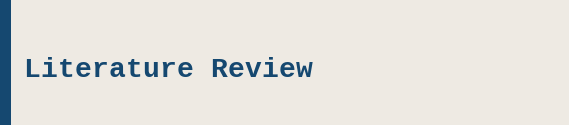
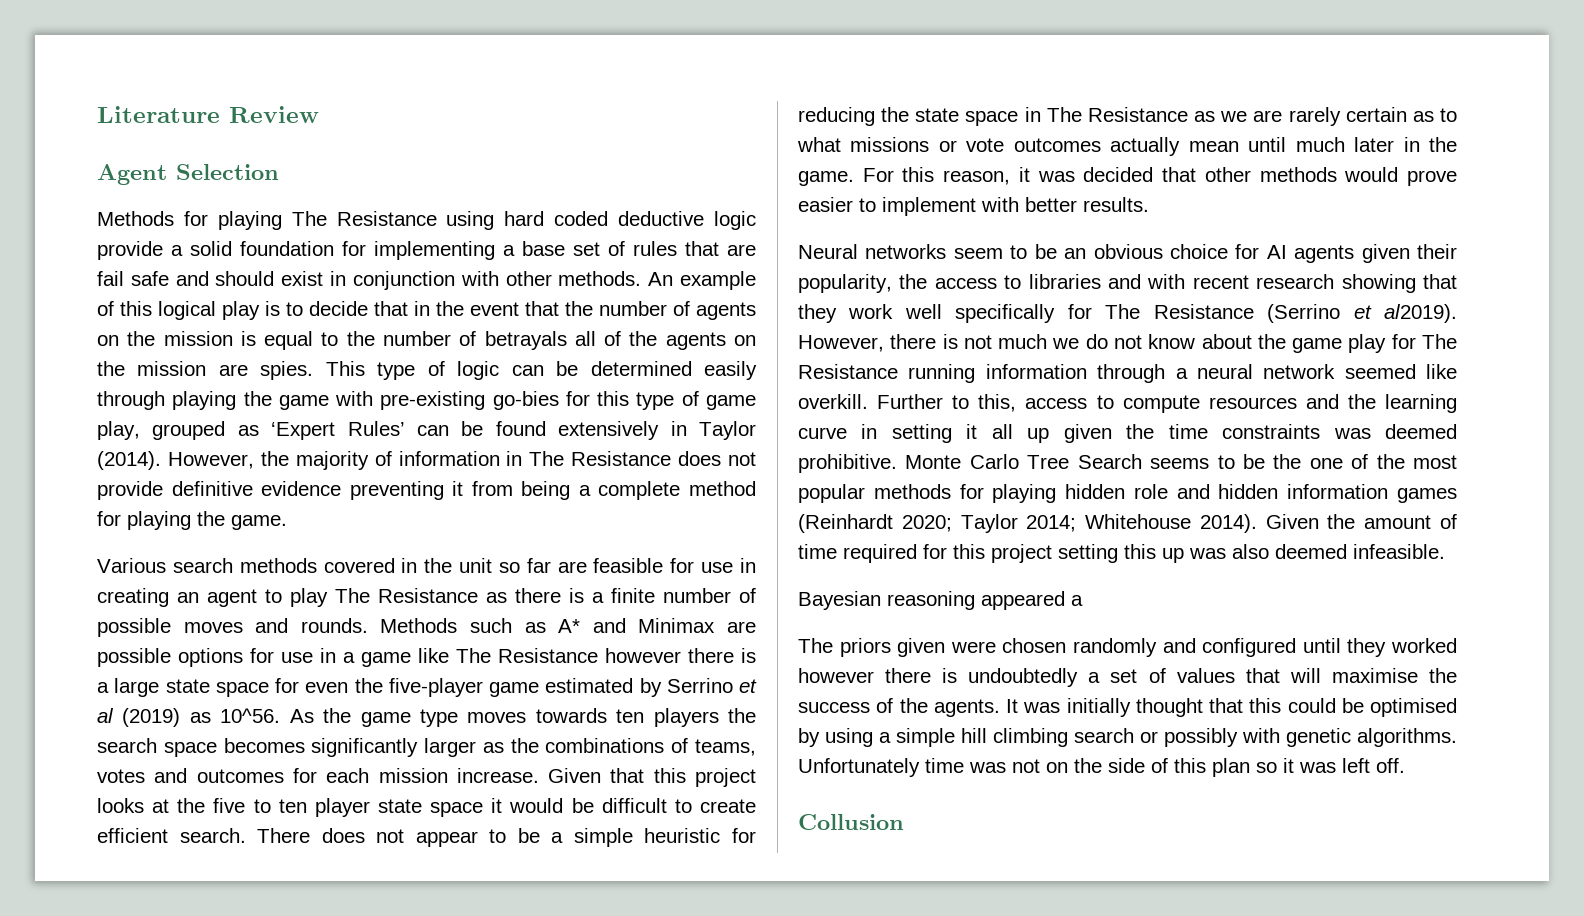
(313, 67) none -> [97,164,279,185] [97,211,757,230] [97,241,756,260] [97,271,756,290] [97,301,756,320] [97,331,757,350] [97,361,757,380] [97,391,756,410] [97,421,756,440] [97,451,756,470] [97,481,756,500] [97,511,287,530] [97,558,756,573] [97,588,756,607] [97,618,757,637] [97,648,756,667] [97,678,757,697] [97,708,756,727] [97,738,756,757] [97,768,756,787] [97,798,756,817] [97,828,756,847] [798,107,1457,126] [797,137,1457,156] [798,167,1457,186] [798,197,1149,216] [798,244,1457,263] [798,274,1457,293] [798,304,1457,323] [798,334,1457,353] [798,364,1457,383] [798,394,1457,413] [798,424,1457,443] [798,454,1457,473] [798,484,1457,503] [798,514,1457,533] [798,544,1445,563] [798,591,1083,610] [798,638,1457,657] [798,668,1457,687] [798,698,1457,717] [798,728,1457,747] [798,758,1405,777] [798,814,904,830] // Agent Selection // Methods for playing The Resistance using hard coded deductive logic provide a solid foundation for implementing a base set of rules that are fail safe and should exist in conjunction with other methods. An example of this logical play is to decide that in the event that the number of agents on the mission is equal to the number of betrayals all of the agents on the mission are spies. This type of logic can be determined easily through playing the game with pre-existing go-bies for this type of game play, grouped as ‘Expert Rules’ can be found extensively in Taylor (2014). However, the majority of information in The Resistance does not provide definitive evidence preventing it from being a complete method for playing the game. // Various search methods covered in the unit so far are feasible for use in creating an agent to play The Resistance as there is a finite number of possible moves and rounds. Methods such as A* and Minimax are possible options for use in a game like The Resistance however there is a large state space for even the five-player game estimated by Serrino et al (2019) as 10^56. As the game type moves towards ten players the search space becomes significantly larger as the combinations of teams, votes and outcomes for each mission increase. Given that this project looks at the five to ten player state space it would be difficult to create efficient search. There does not appear to be a simple heuristic for reducing the state space in The Resistance as we are rarely certain as to what missions or vote outcomes actually mean until much later in the game. For this reason, it was decided that other methods would prove easier to implement with better results. // Neural networks seem to be an obvious choice for AI agents given their popularity, the access to libraries and with recent research showing that they work well specifically for The Resistance (Serrino et al2019). However, there is not much we do not know about the game play for The Resistance running information through a neural network seemed like overkill. Further to this, access to compute resources and the learning curve in setting it all up given the time constraints was deemed prohibitive. Monte Carlo Tree Search seems to be the one of the most popular methods for playing hidden role and hidden information games (Reinhardt 2020; Taylor 2014; Whitehouse 2014). Given the amount of time required for this project setting this up was also deemed infeasible. // Bayesian reasoning appeared a // The priors given were chosen randomly and configured until they worked however there is undoubtedly a set of values that will maximise the success of the agents. It was initially thought that this could be optimised by using a simple hill climbing search or possibly with genetic algorithms. Unfortunately time was not on the side of this plan so it was left off. // Collusion

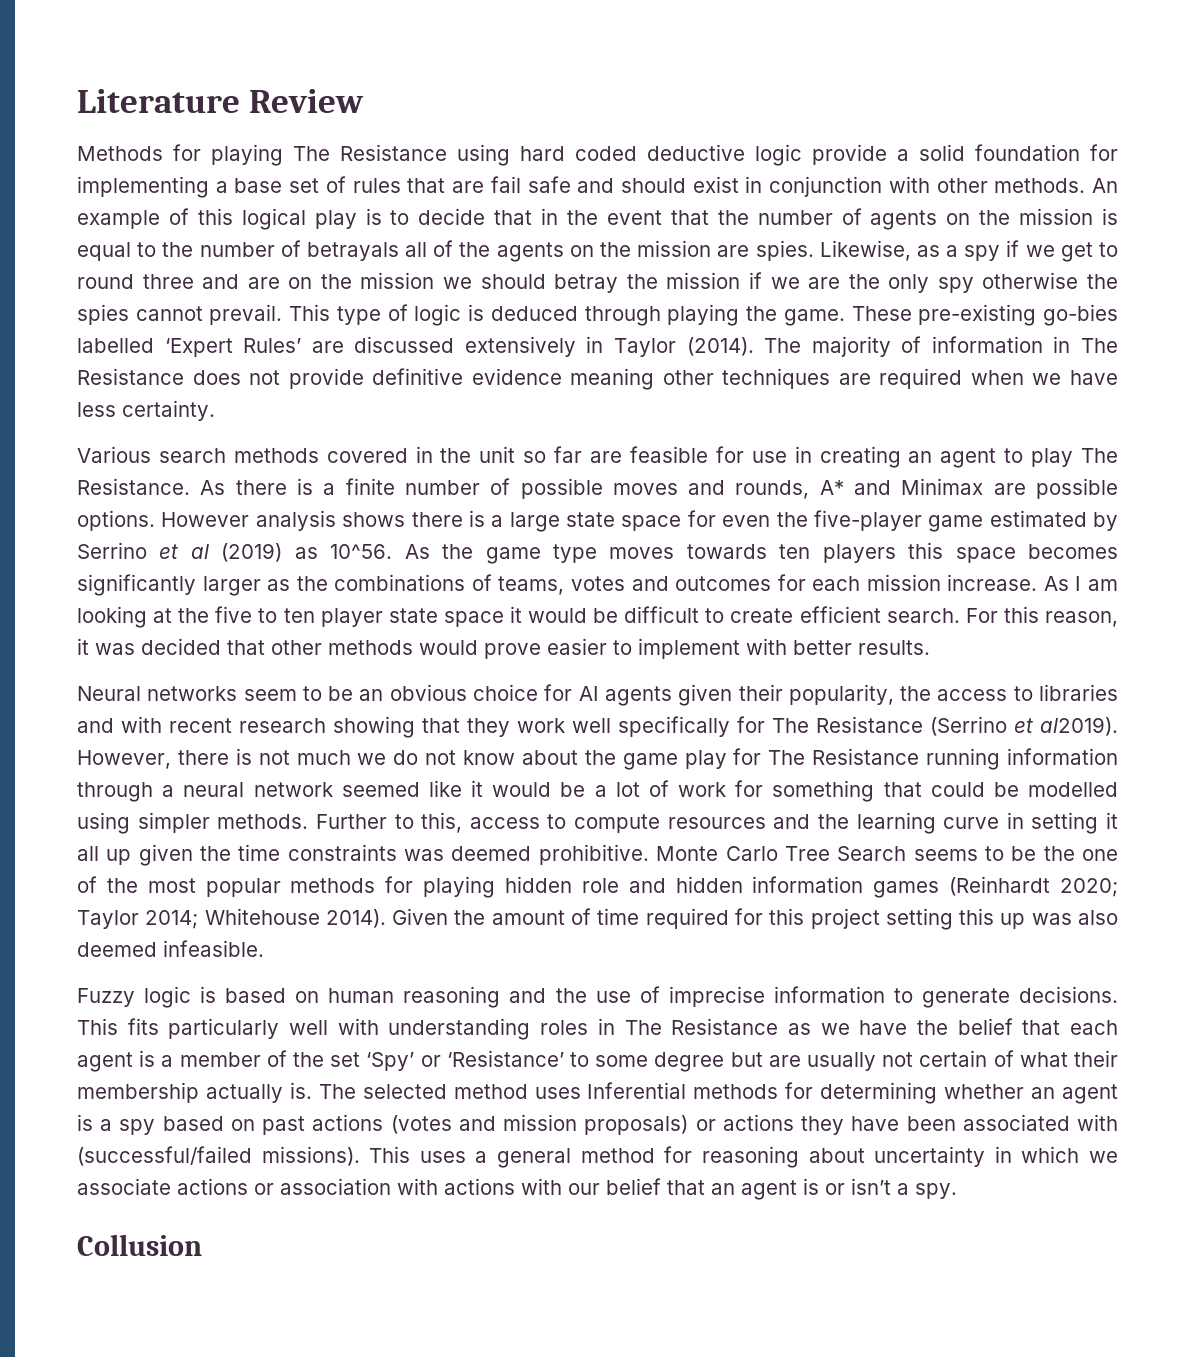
[97,164,279,185] // Agent Selection -> (365, 101) none
[325,361,757,380] [97,391,756,410] [97,421,546,440] This type of logic can be determined easily through playing the game with pre-existing go-bies for this type of game play, grouped as ‘Expert Rules’ can be found -> [819,240,1118,262] [77,272,1118,293] [77,304,1119,326] [77,336,455,357] Likewise, as a spy if we get to round three and are on the mission we should betray the mission if we are the only spy otherwise the spies cannot prevail. This type of logic is deduced through playing the game. These pre-existing go-bies labelled ‘Expert Rules’ are discussed
[167,451,289,469] However, the -> [764,338,802,353] The
[349,481,756,500] [97,511,287,530] preventing it from being a complete method for playing the game. -> [570,368,1118,390] [77,400,215,421] meaning other techniques are required when we have less certainty.
[378,588,507,603] Resistance as -> [77,478,226,495] Resistance. As
[300,618,546,633] rounds. Methods such as -> [735,480,810,499] rounds,
[178,648,681,667] options for use in a game like The Resistance however -> [77,510,406,531] options. However analysis shows
[728,708,756,723] [97,738,157,753] the search -> [908,542,944,559] this
[548,768,756,787] [97,798,144,813] Given that this project looks -> [1043,576,1118,591] [77,606,147,628] As I am looking
[257,828,756,847] [798,107,1457,126] [797,137,1457,156] [798,171,854,186] There does not appear to be a simple heuristic for reducing the state space in The Resistance as we are rarely certain as to what missions or vote outcomes actually mean until much later in the game. -> (960, 615) none
[798,394,868,409] overkill. -> [471,780,1118,802] [77,812,309,834] it would be a lot of work for something that could be modelled using simpler methods.
[798,591,1083,610] [798,638,1457,657] [798,668,1457,687] [798,698,1457,717] [798,728,1457,747] [798,758,1405,777] Bayesian reasoning appeared a // The priors given were chosen randomly and configured until they worked however there is undoubtedly a set of values that will maximise the success of the agents. It was initially thought that this could be optimised by using a simple hill climbing search or possibly with genetic algorithms. Unfortunately time was not on the side of this plan so it was left off. -> [77,986,1119,1008] [77,1018,1118,1040] [77,1050,1119,1072] [77,1082,1118,1104] [77,1114,1119,1135] [77,1146,1119,1168] [77,1178,957,1200] Fuzzy logic is based on human reasoning and the use of imprecise information to generate decisions. This fits particularly well with understanding roles in The Resistance as we have the belief that each agent is a member of the set ‘Spy’ or ‘Resistance’ to some degree but are usually not certain of what their membership actually is. The selected method uses Inferential methods for determining whether an agent is a spy based on past actions (votes and mission proposals) or actions they have been associated with (successful/failed missions). This uses a general method for reasoning about uncertainty in which we associate actions or association with actions with our belief that an agent is or isn’t a spy.

